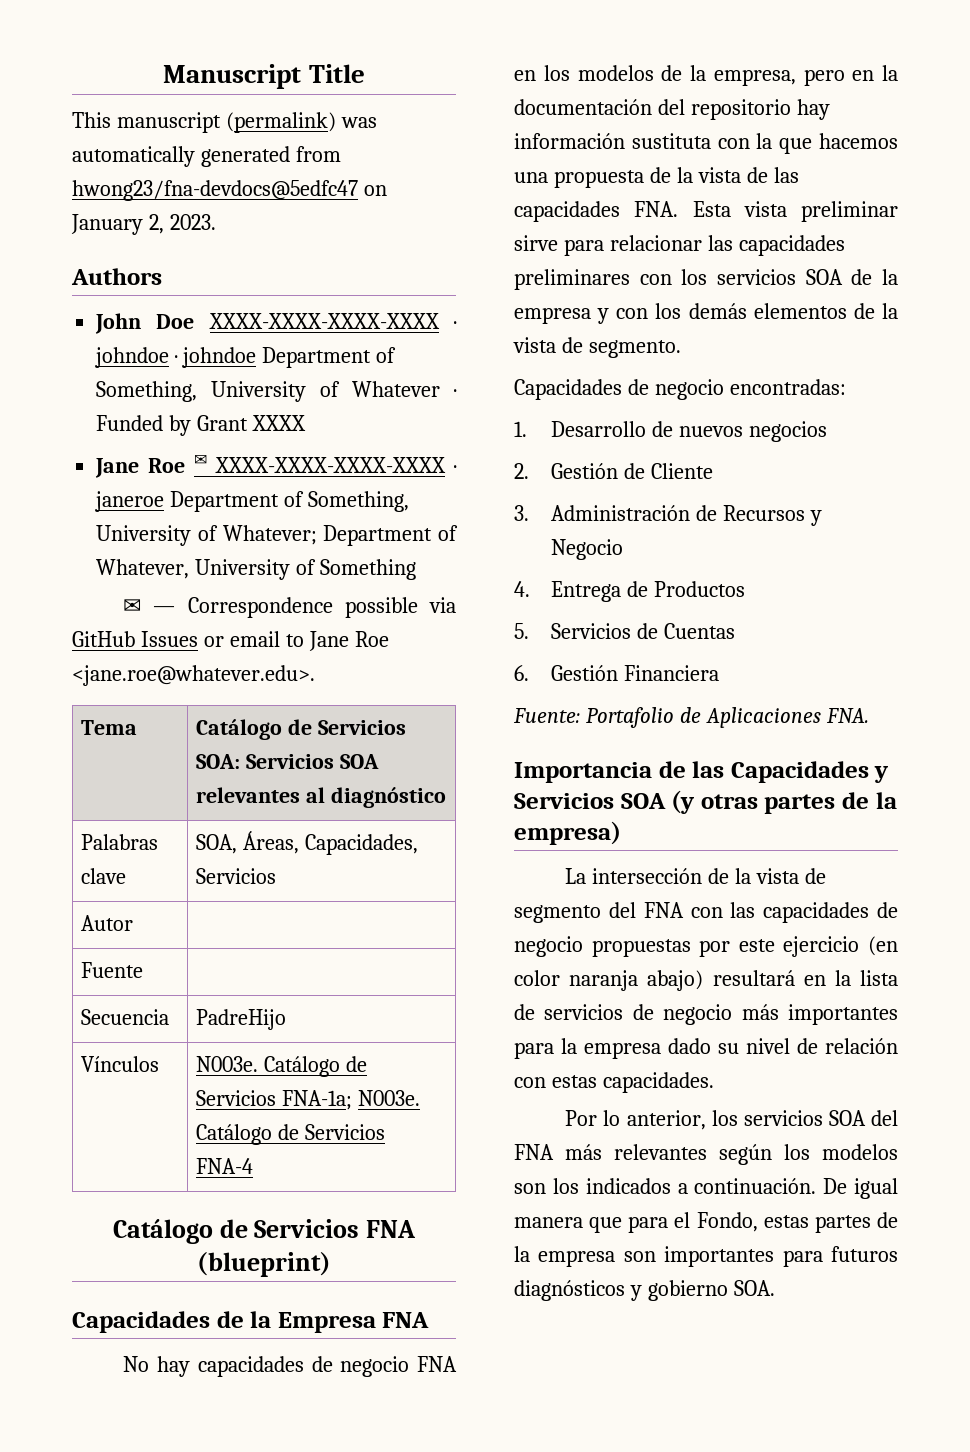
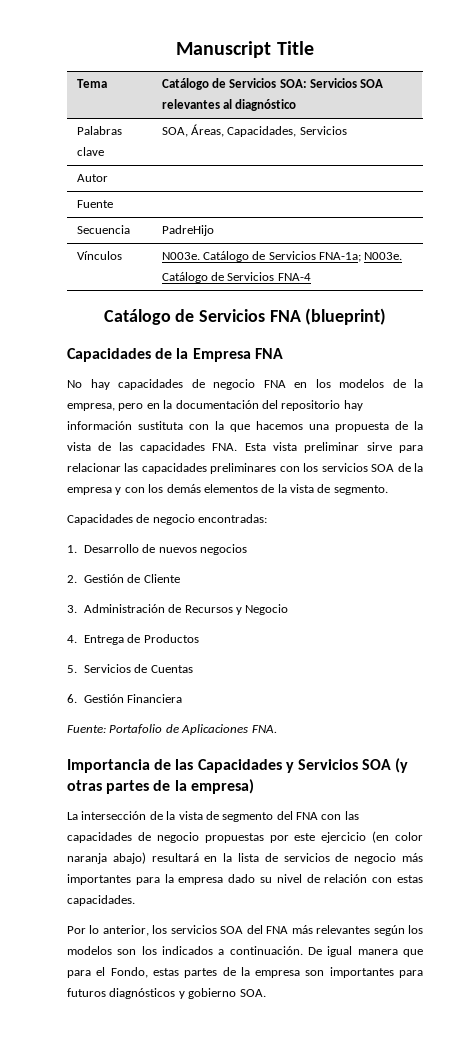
[72,112,377,133] [72,146,341,167] [72,180,387,201] [71,214,216,235] [71,268,162,285] [95,313,457,334] [95,347,396,368] [96,381,457,402] [96,415,307,436] [95,455,458,478] [95,491,410,512] [96,525,459,546] [96,559,417,580] [123,597,457,618] [72,631,389,651] [72,665,315,686] // This manuscript (permalink) was automatically generated from hwong23/fna-devdocs@5edfc47 on January 2, 2023. // Authors // John Doe XXXX-XXXX-XXXX-XXXX · johndoe · johndoe Department of Something, University of Whatever · Funded by Grant XXXX // Jane Roe ✉ XXXX-XXXX-XXXX-XXXX · janeroe Department of Something, University of Whatever; Department of Whatever, University of Something // ✉ — Correspondence possible via GitHub Issues or email to Jane Roe <jane.roe@whatever.edu>. -> (314, 48) none

